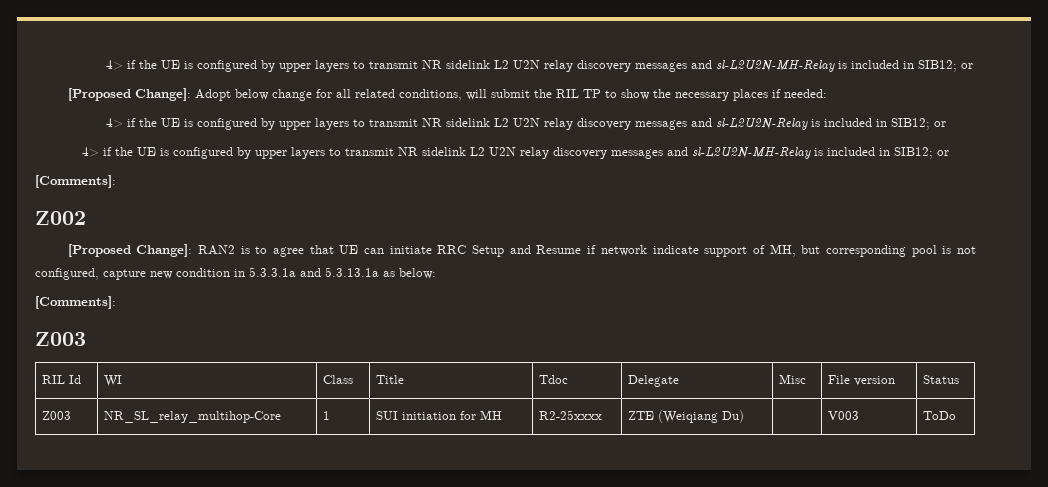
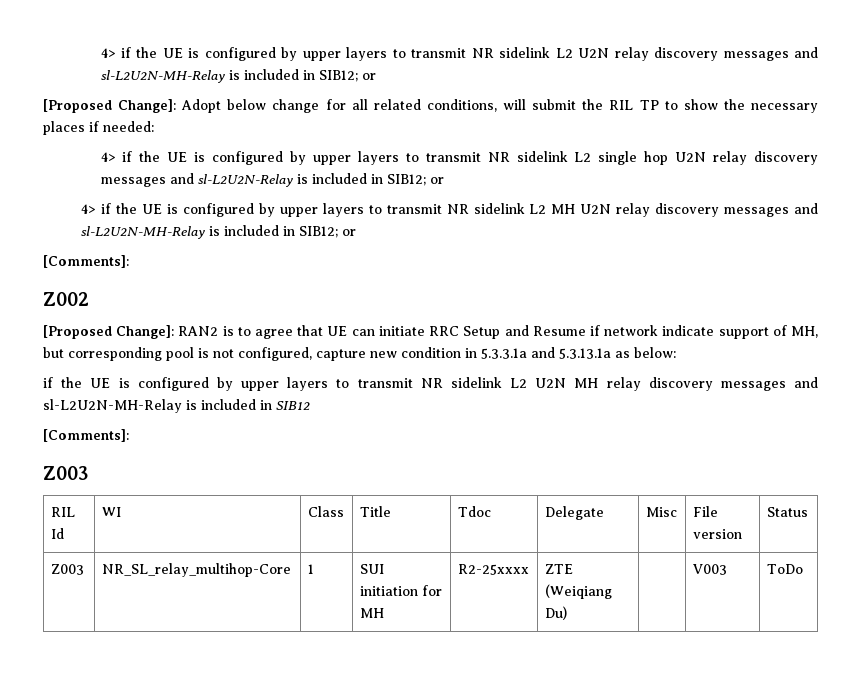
(510, 122) none -> [598,151,669,165] single hop
(486, 151) none -> [551,204,576,214] MH
(436, 273) none -> [43,377,818,391] [43,399,310,413] // if the UE is configured by upper layers to transmit NR sidelink L2 U2N MH relay discovery messages and sl-L2U2N-MH-Relay is included in SIB12

